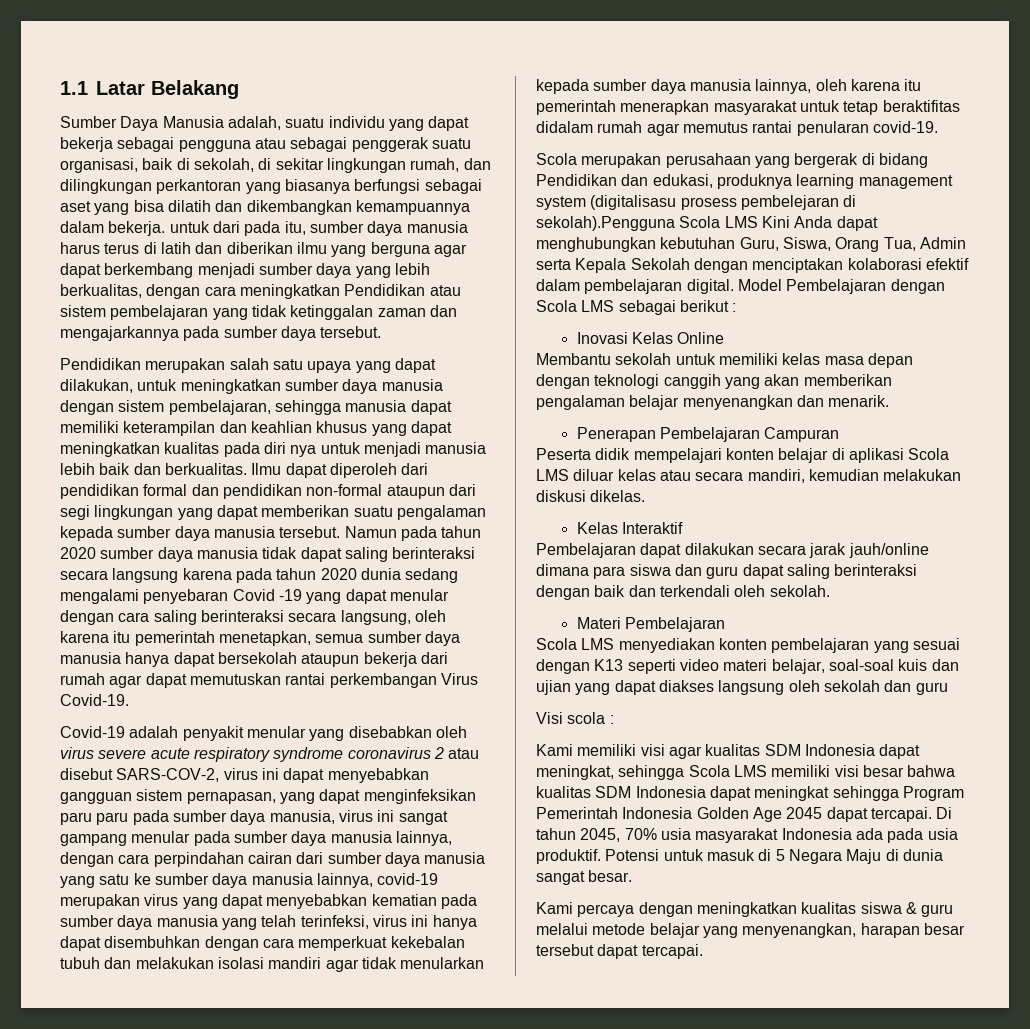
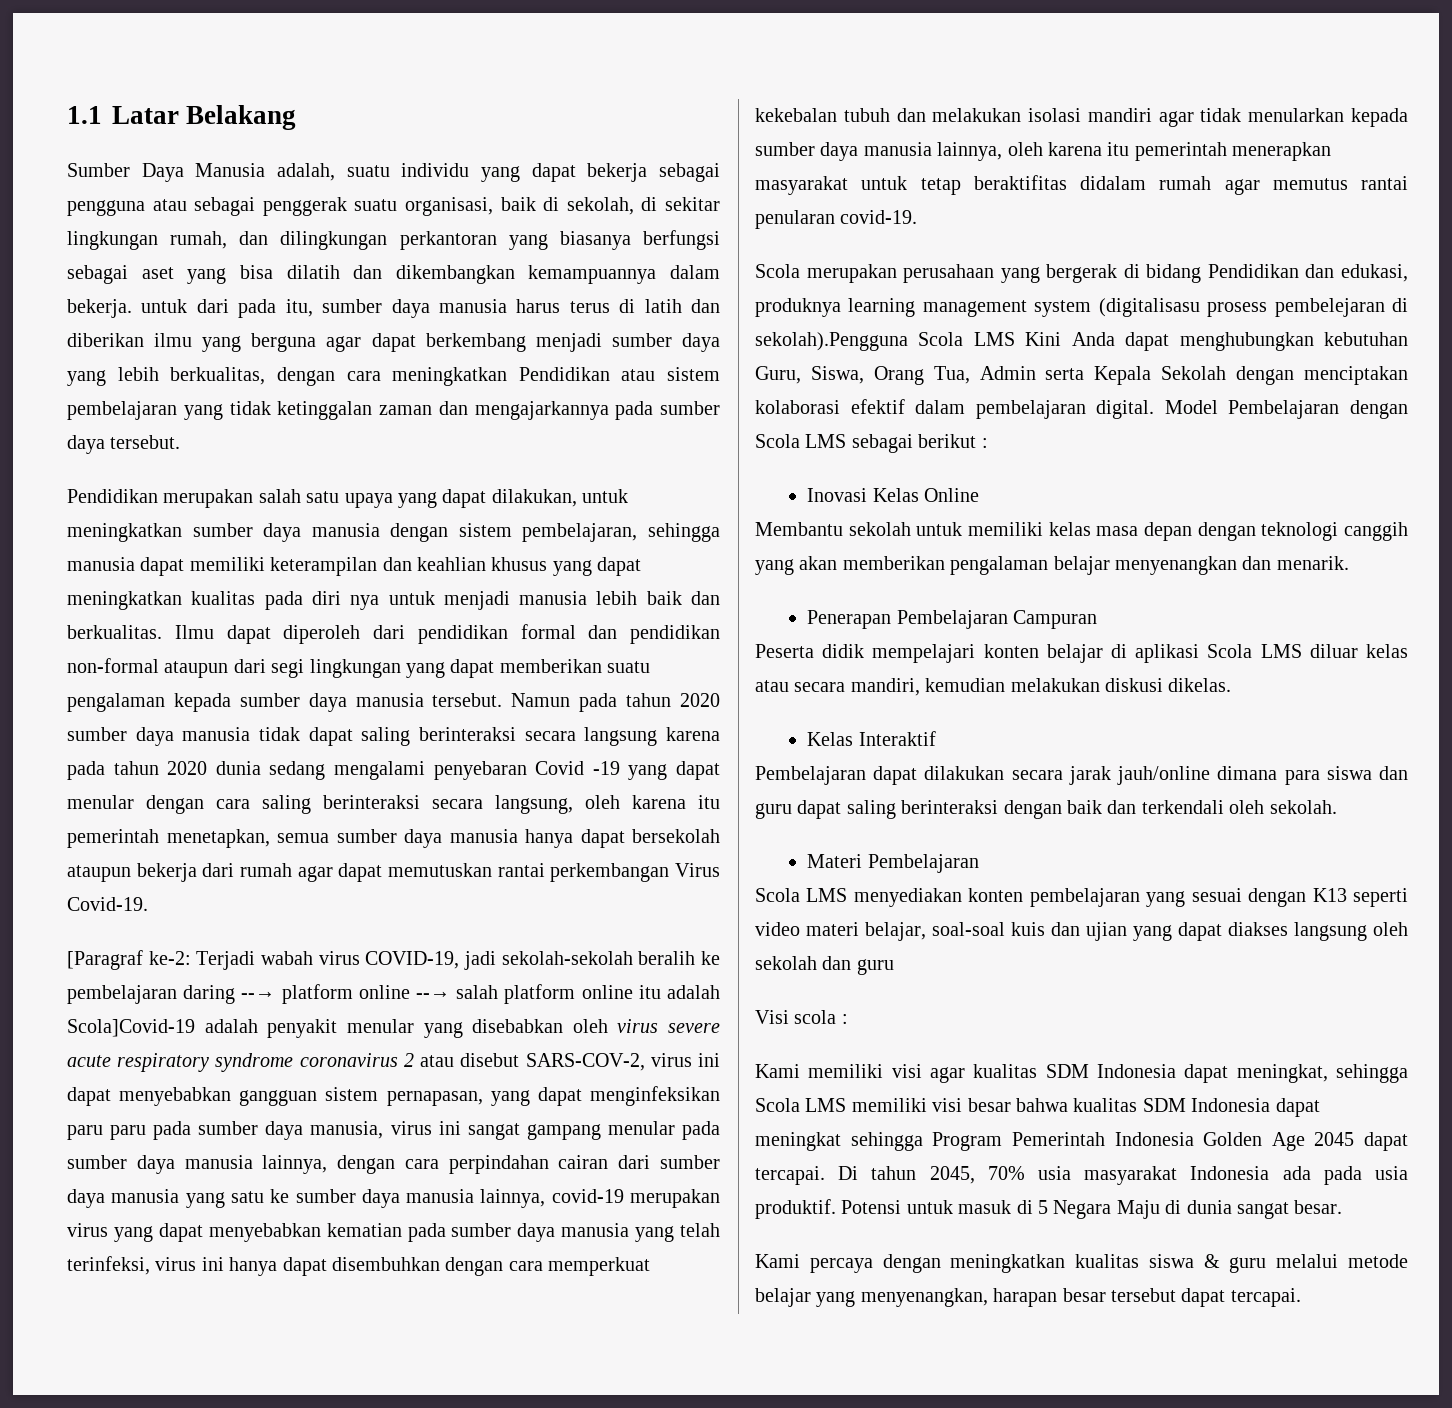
[60,726,125,738] Covid-19 -> [67,950,720,970] [67,984,720,1004] [67,1019,195,1037] [Paragraf ke-2: Terjadi wabah virus COVID-19, jadi sekolah-sekolah beralih ke pembelajaran daring --→ platform online --→ salah platform online itu adalah Scola]Covid-19

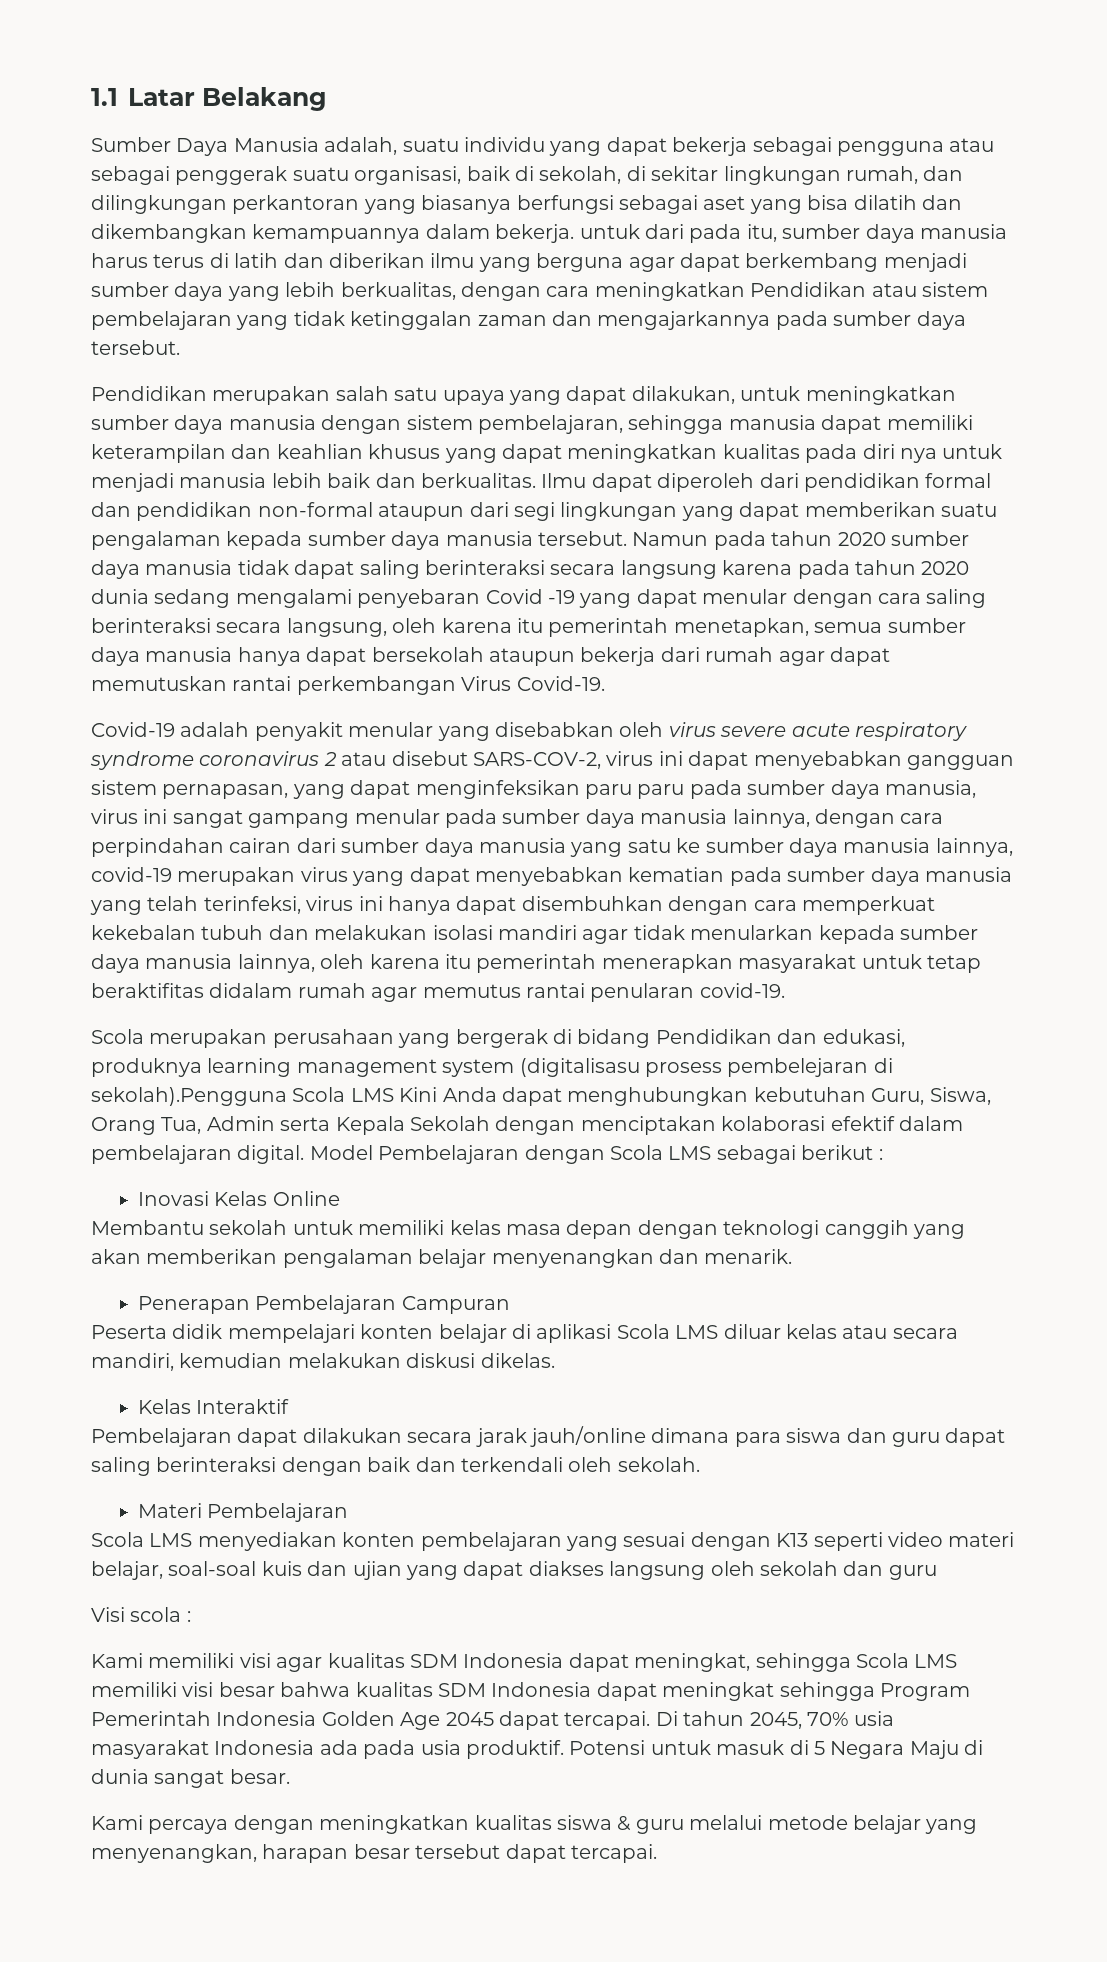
[67,950,720,970] [67,984,720,1004] [67,1019,195,1037] [Paragraf ke-2: Terjadi wabah virus COVID-19, jadi sekolah-sekolah beralih ke pembelajaran daring --→ platform online --→ salah platform online itu adalah Scola]Covid-19 -> [91,722,175,737] Covid-19

